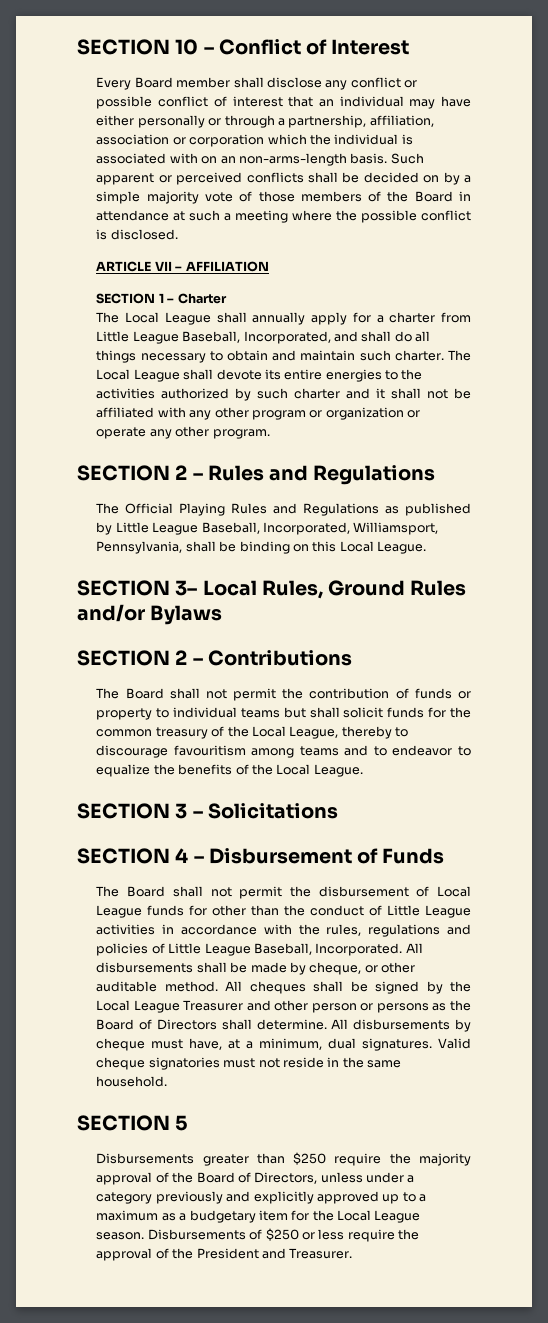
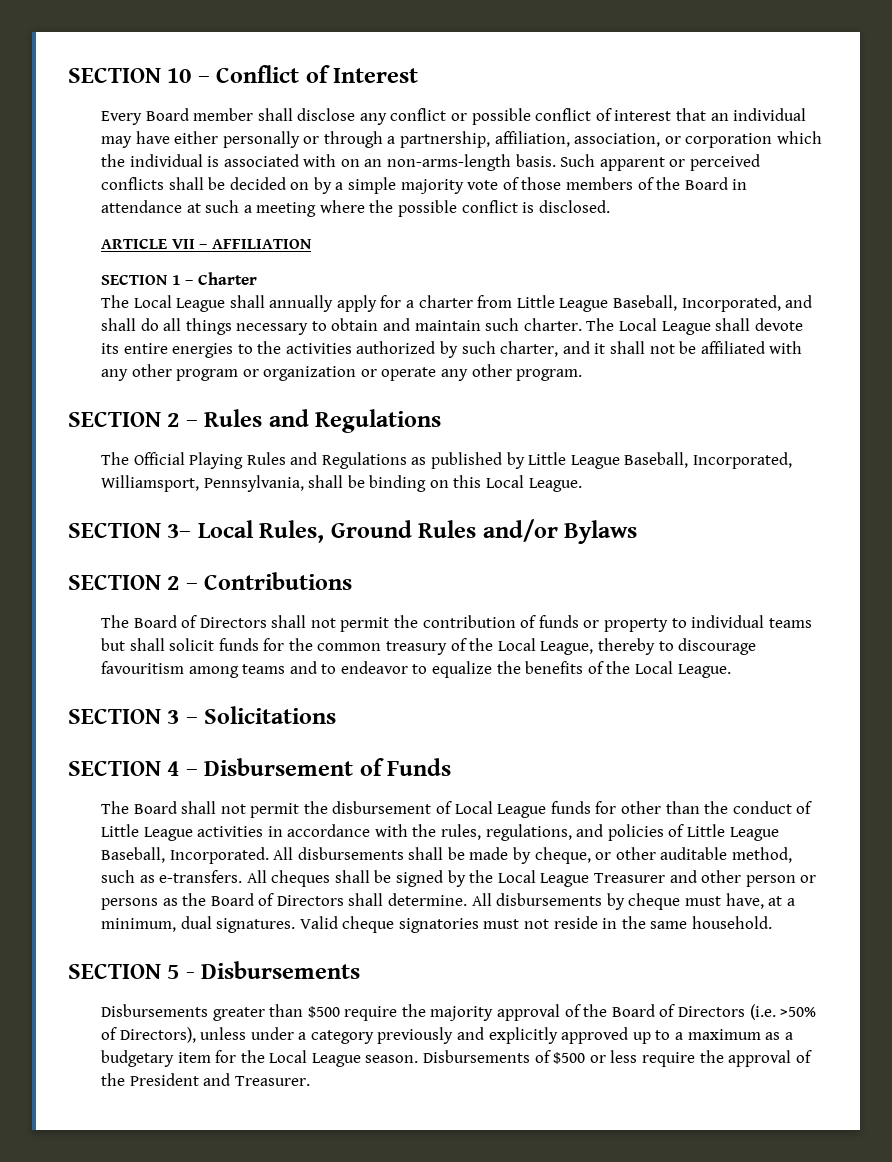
[96,134,170,145] association -> [574,133,661,147] association,
[294,388,341,399] charter -> [500,341,559,357] charter,
(164, 693) none -> [181,615,267,628] of Directors
[368,924,441,937] regulations -> [485,824,572,841] regulations,
[164,981,218,992] method. -> [732,847,793,863] [100,870,243,883] method, such as e-transfers.
(189, 1123) none -> [185,961,361,979] - Disbursements
[293,1152,327,1165] $250 -> [307,1006,340,1018] $500
[254,1172,318,1184] Directors, -> [678,1004,817,1020] [100,1027,196,1043] Directors (i.e. >50% of Directors),
[265,1228,299,1241] $250 -> [553,1052,586,1064] $500

